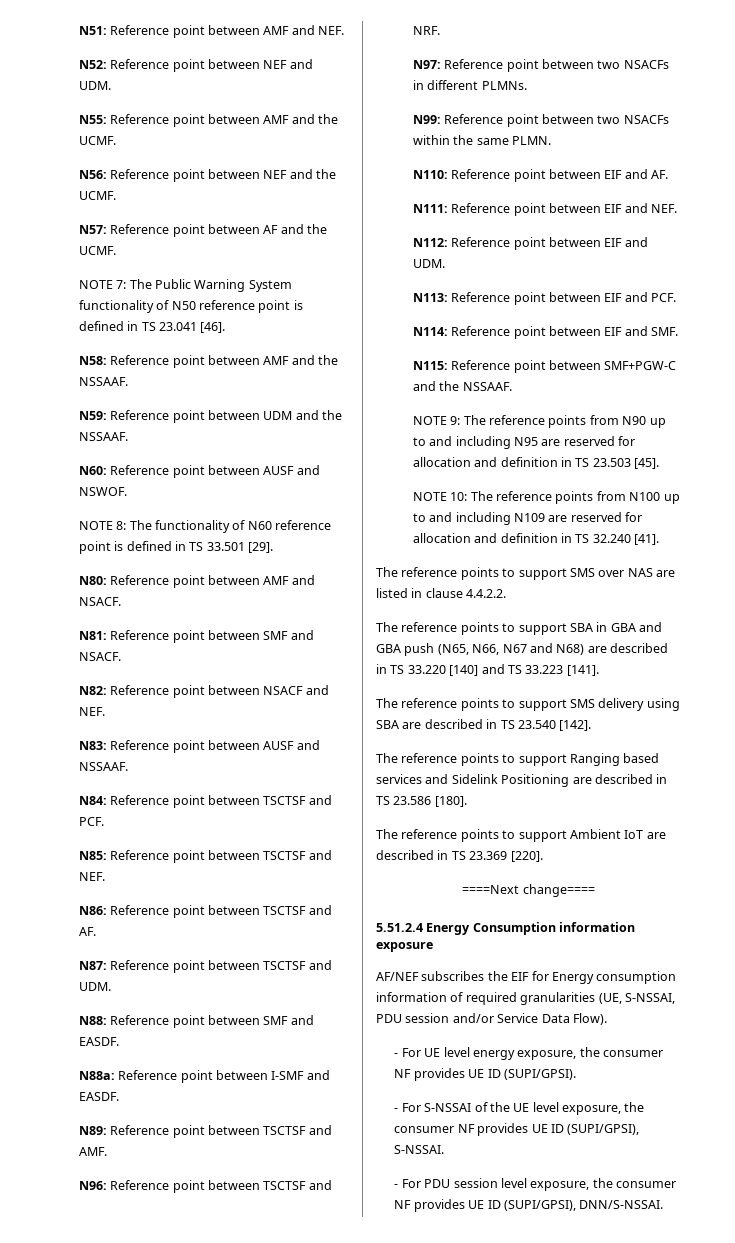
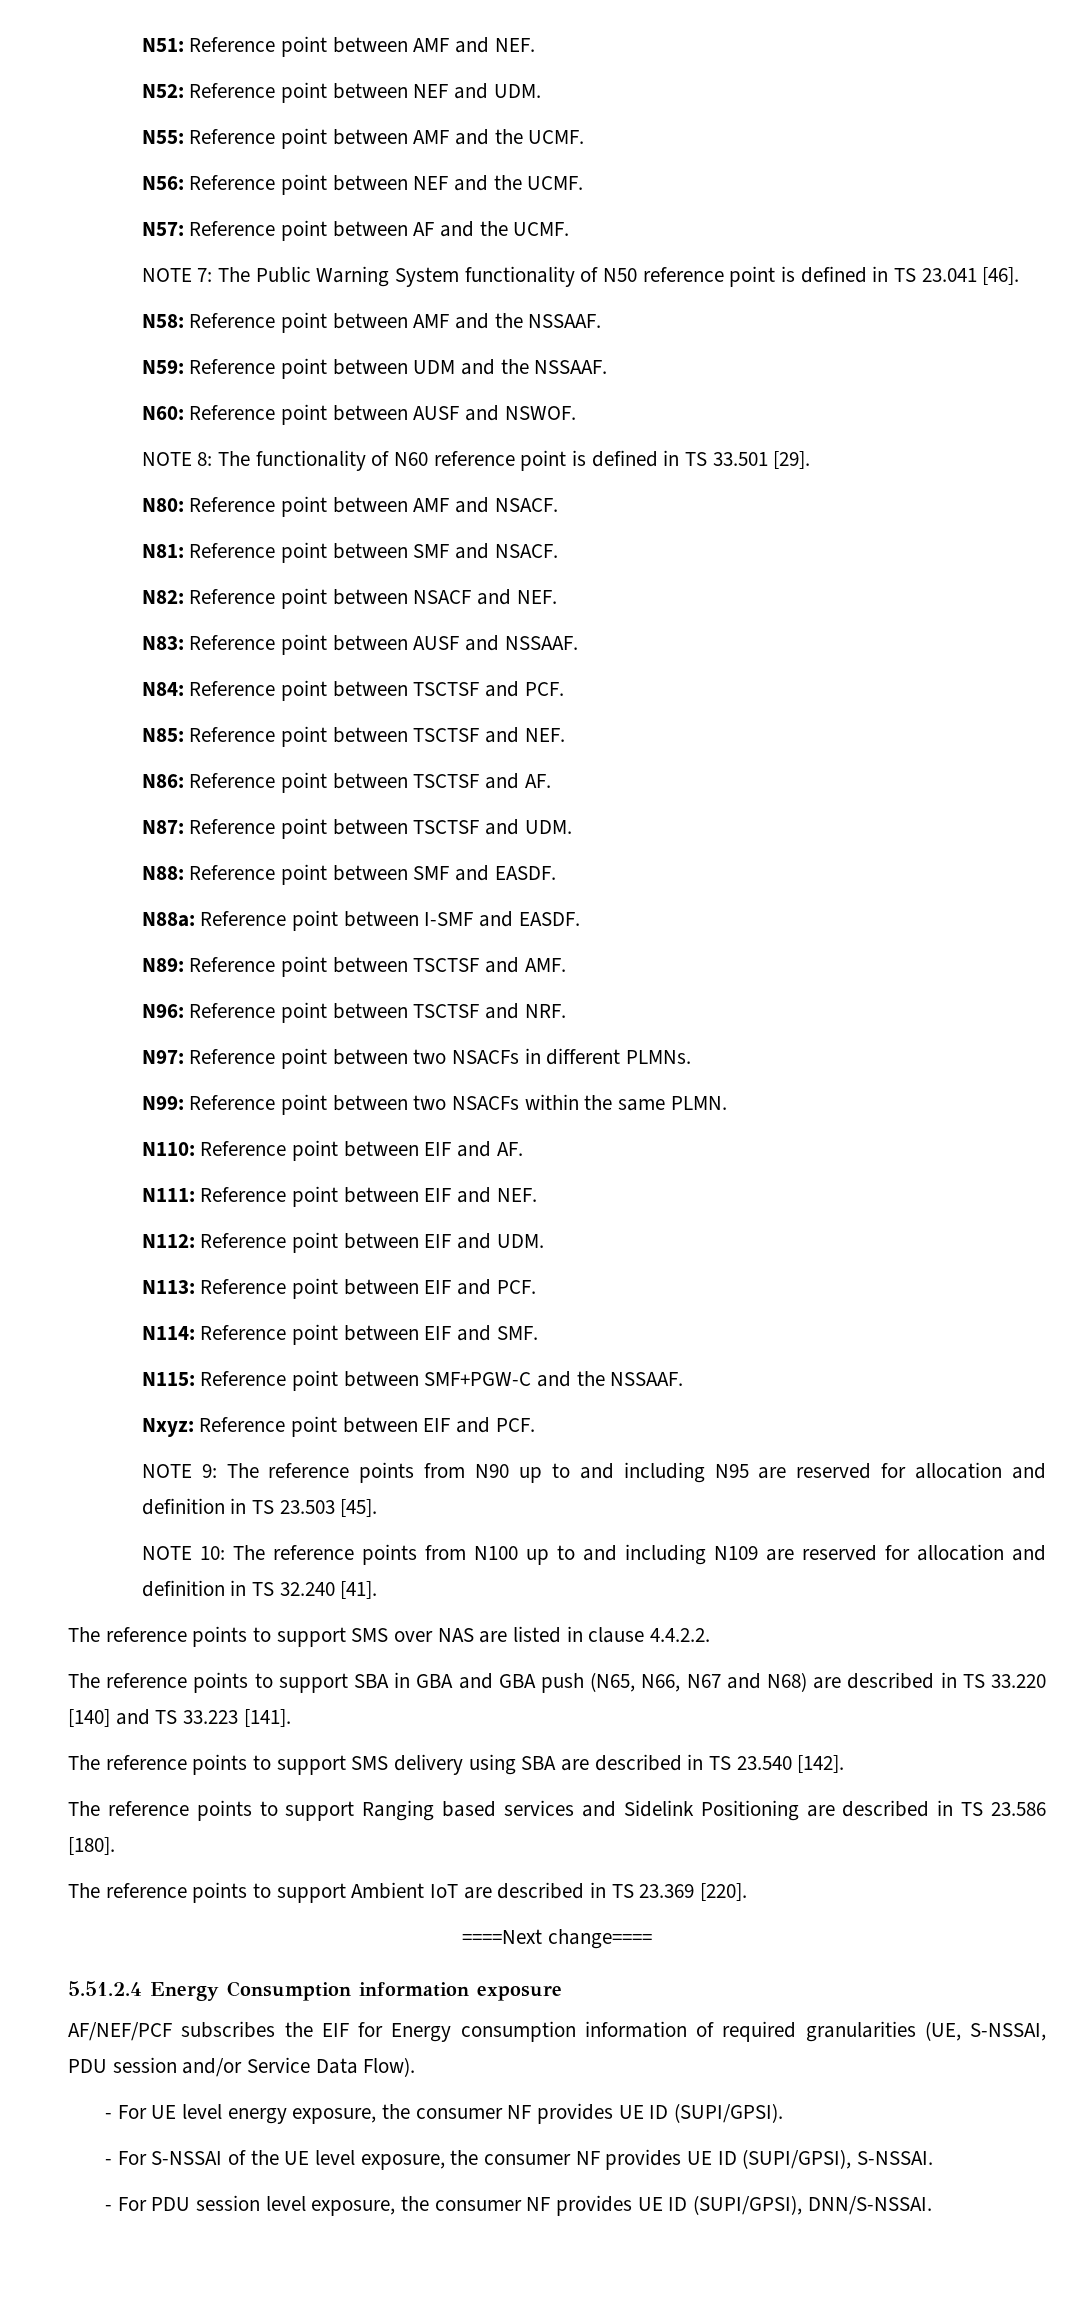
(512, 386) none -> [141,1416,535,1437] // Nxyz: Reference point between EIF and PCF.
[376,972,419,981] AF/NEF -> [68,2022,172,2041] AF/NEF/PCF

